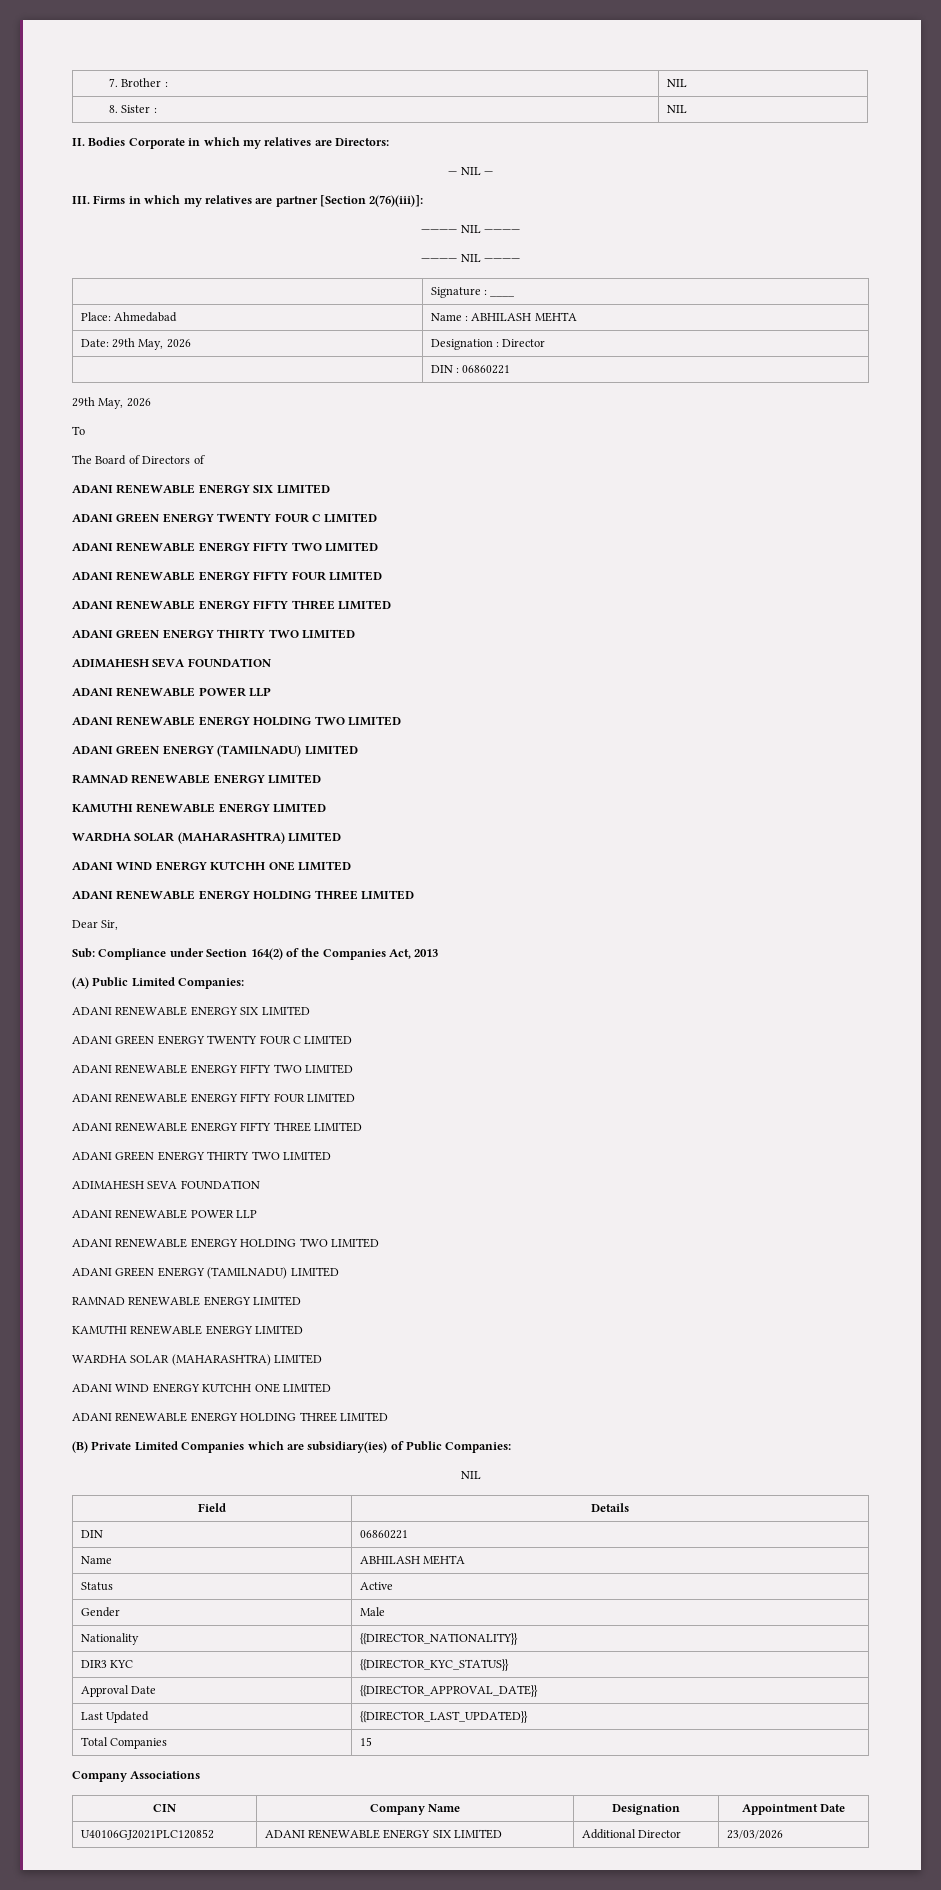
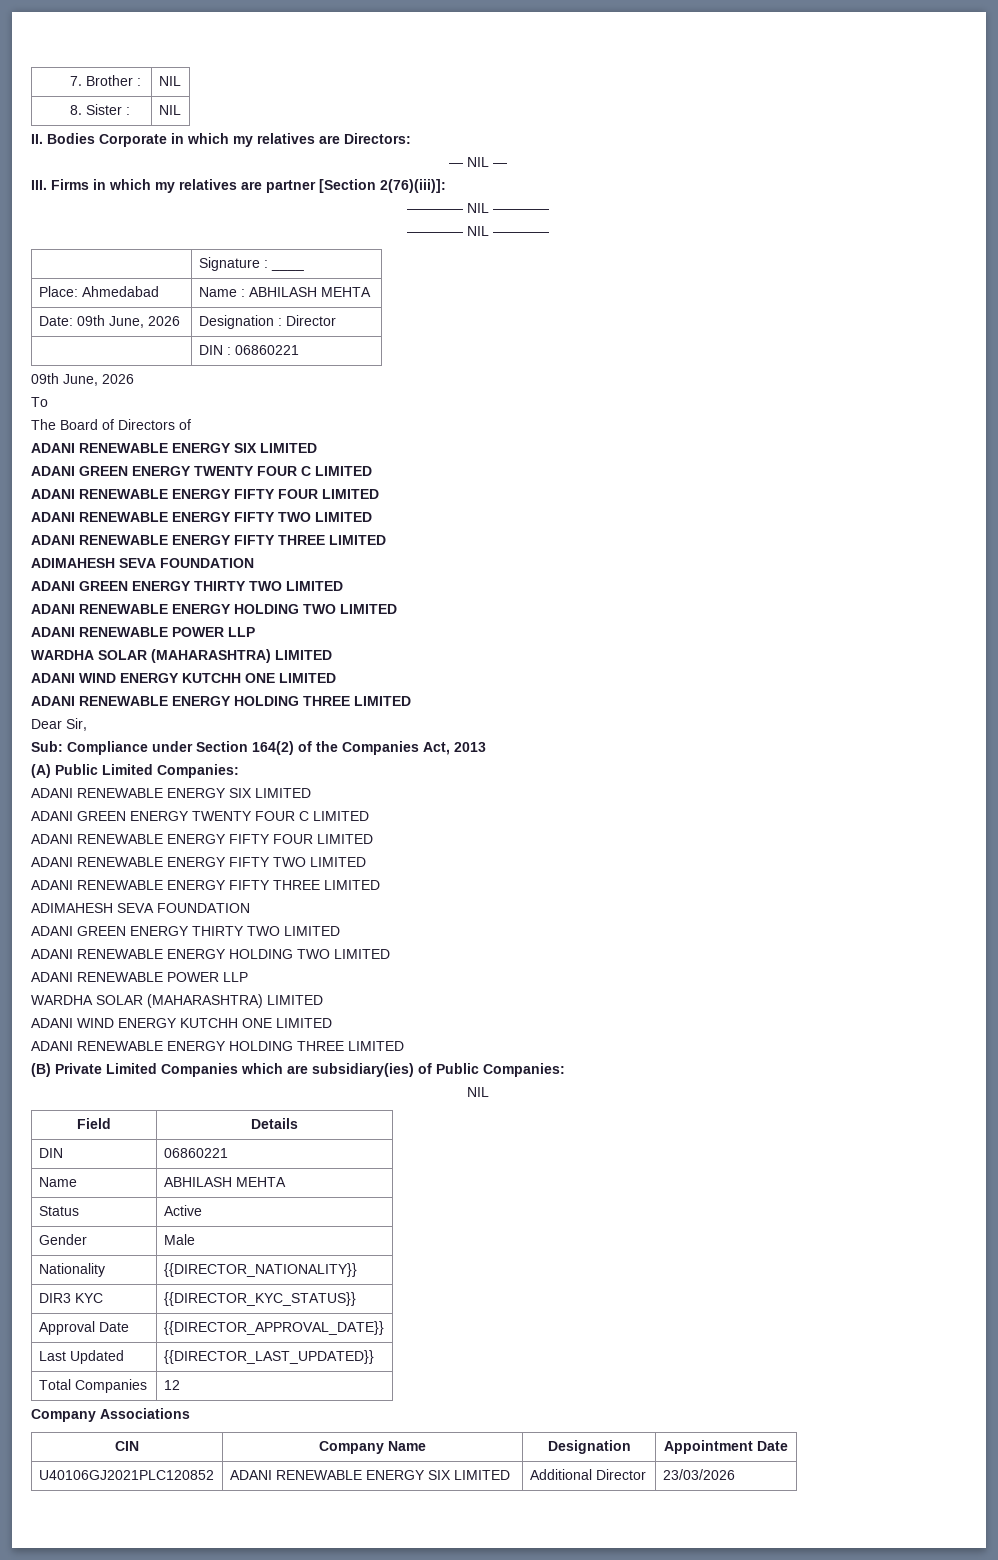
[112,338,164,350] 29th May, -> [76,315,144,328] 09th June,
[72,397,124,409] 29th May, -> [31,373,98,386] 09th June,
[291,542,378,552] [72,571,382,581] [72,600,391,610] [72,629,355,639] [72,658,271,668] [72,687,272,697] [72,716,401,726] [72,745,358,757] [72,774,322,784] [72,803,327,813] TWO LIMITED // ADANI RENEWABLE ENERGY FIFTY FOUR LIMITED // ADANI RENEWABLE ENERGY FIFTY THREE LIMITED // ADANI GREEN ENERGY THIRTY TWO LIMITED // ADIMAHESH SEVA FOUNDATION // ADANI RENEWABLE POWER LLP // ADANI RENEWABLE ENERGY HOLDING TWO LIMITED // ADANI GREEN ENERGY (TAMILNADU) LIMITED // RAMNAD RENEWABLE ENERGY LIMITED // KAMUTHI RENEWABLE ENERGY LIMITED -> [278,489,379,499] [31,512,372,522] [31,535,386,545] [31,558,254,568] [31,581,343,591] [31,604,397,614] [31,627,255,637] FOUR LIMITED // ADANI RENEWABLE ENERGY FIFTY TWO LIMITED // ADANI RENEWABLE ENERGY FIFTY THREE LIMITED // ADIMAHESH SEVA FOUNDATION // ADANI GREEN ENERGY THIRTY TWO LIMITED // ADANI RENEWABLE ENERGY HOLDING TWO LIMITED // ADANI RENEWABLE POWER LLP
[273,1064,353,1074] [72,1093,355,1103] [72,1122,362,1132] [72,1151,331,1161] [72,1180,260,1190] [72,1209,258,1219] [72,1238,379,1248] [72,1267,339,1279] [72,1296,302,1306] [72,1325,304,1335] TWO LIMITED // ADANI RENEWABLE ENERGY FIFTY FOUR LIMITED // ADANI RENEWABLE ENERGY FIFTY THREE LIMITED // ADANI GREEN ENERGY THIRTY TWO LIMITED // ADIMAHESH SEVA FOUNDATION // ADANI RENEWABLE POWER LLP // ADANI RENEWABLE ENERGY HOLDING TWO LIMITED // ADANI GREEN ENERGY (TAMILNADU) LIMITED // RAMNAD RENEWABLE ENERGY LIMITED // KAMUTHI RENEWABLE ENERGY LIMITED -> [273,834,373,844] [31,857,366,867] [31,880,380,890] [31,903,250,913] [31,926,340,936] [31,949,390,959] [31,972,248,982] FOUR LIMITED // ADANI RENEWABLE ENERGY FIFTY TWO LIMITED // ADANI RENEWABLE ENERGY FIFTY THREE LIMITED // ADIMAHESH SEVA FOUNDATION // ADANI GREEN ENERGY THIRTY TWO LIMITED // ADANI RENEWABLE ENERGY HOLDING TWO LIMITED // ADANI RENEWABLE POWER LLP
[359,1737,372,1746] 15 -> [163,1380,180,1390] 12

